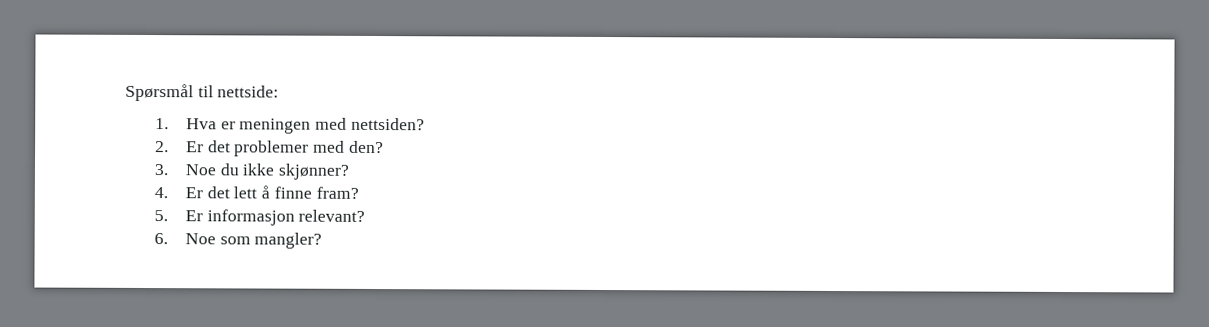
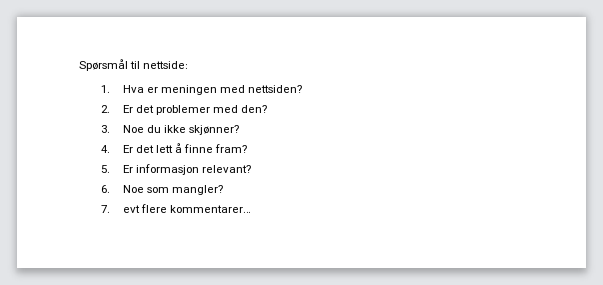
(323, 240) none -> [100,204,251,213] // 7. evt flere kommentarer…

